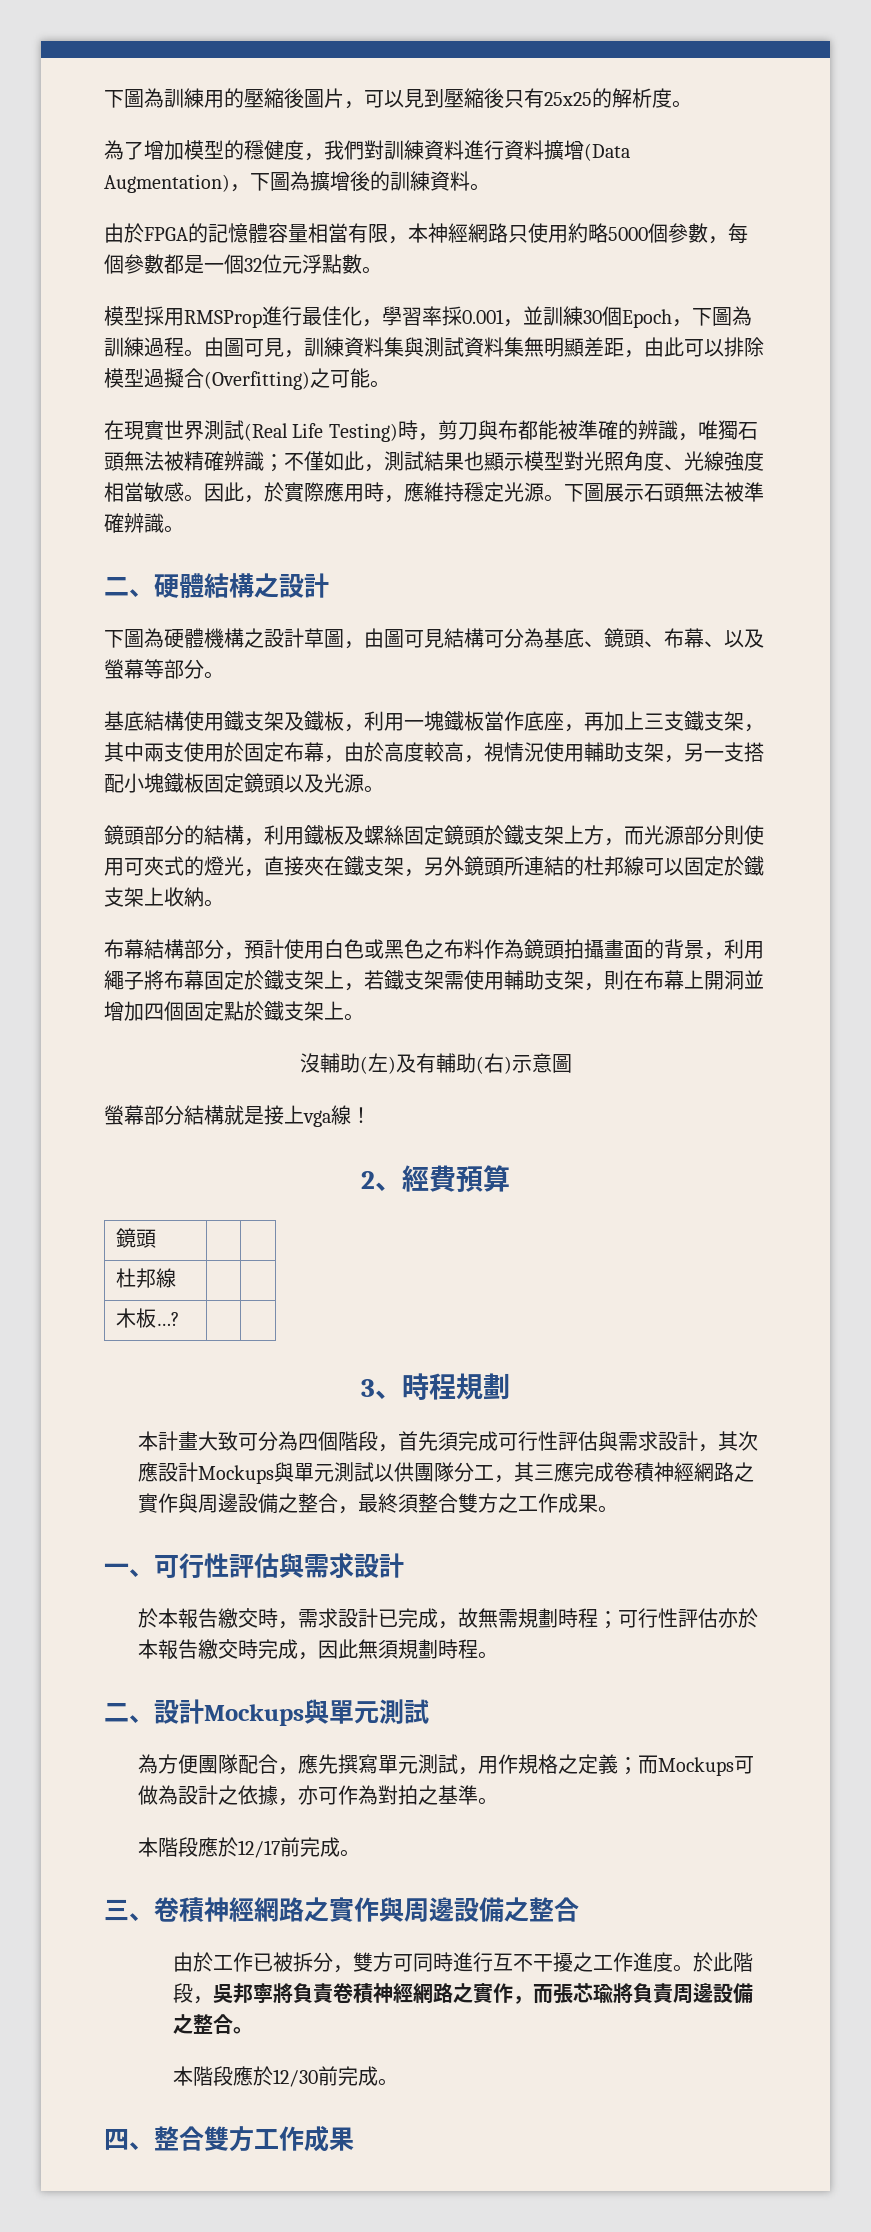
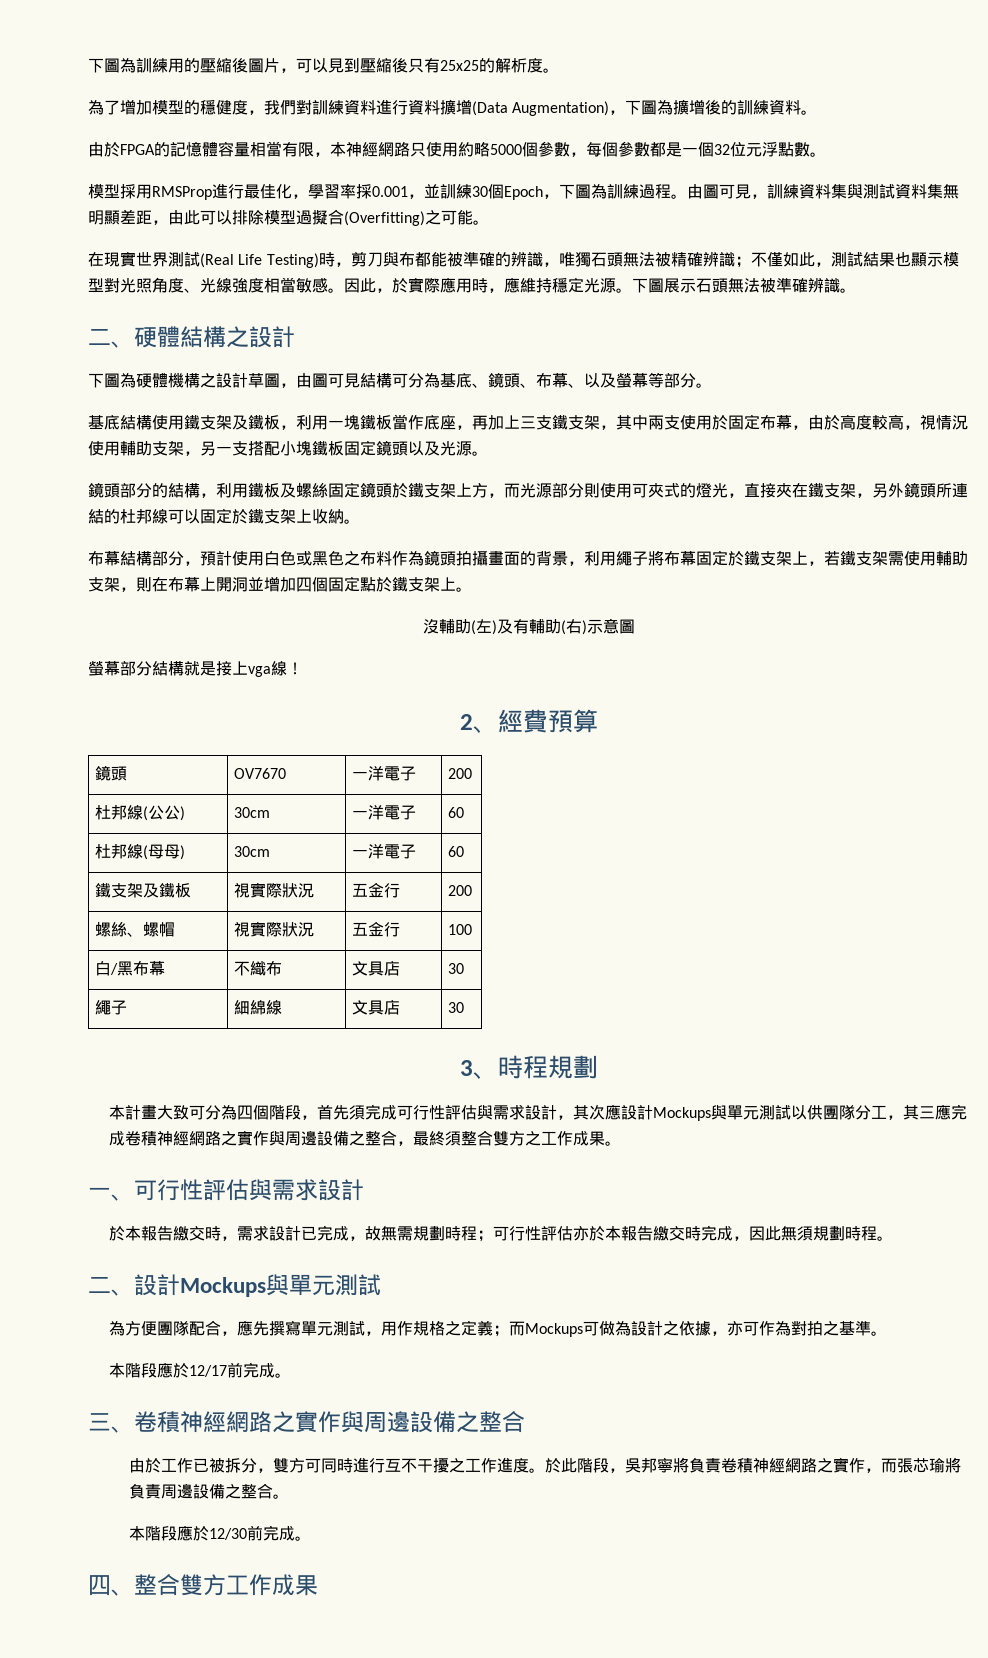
[116,1268,177,1288] [116,1308,180,1328] | // 杜邦線 | | // 木板…? | | -> [234,768,287,779] [352,766,417,781] [448,768,473,779] [95,805,186,821] [234,807,271,818] [352,805,417,820] [448,807,465,818] [95,844,186,860] [234,846,271,857] [352,844,417,859] [448,846,465,857] [95,883,192,898] [234,882,315,898] [352,883,401,898] [448,885,473,896] [95,921,176,937] [234,921,315,937] [352,922,401,937] [448,924,473,935] [95,960,166,976] [234,960,283,976] [352,961,401,976] [448,963,465,974] [95,1000,128,1015] [234,1000,283,1015] [352,1000,401,1015] [448,1002,465,1013] OV7670 | 一洋電子 | 200 // 杜邦線(公公) | 30cm | 一洋電子 | 60 // 杜邦線(母母) | 30cm | 一洋電子 | 60 // 鐵支架及鐵板 | 視實際狀況 | 五金行 | 200 // 螺絲、螺帽 | 視實際狀況 | 五金行 | 100 // 白/黑布幕 | 不織布 | 文具店 | 30 // 繩子 | 細綿線 | 文具店 | 30

